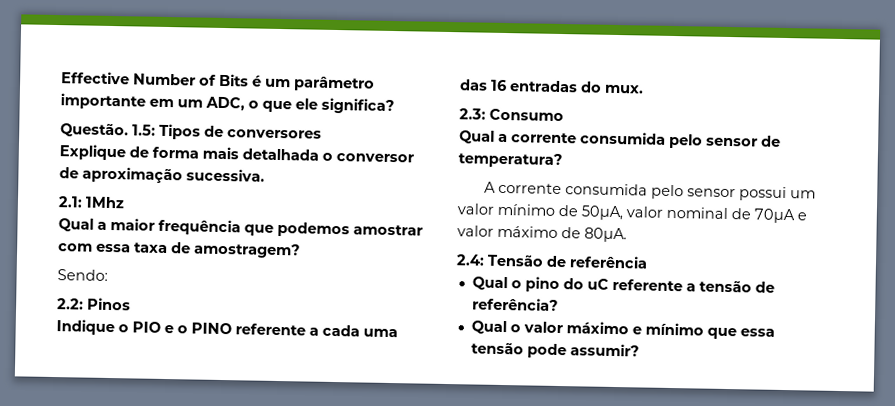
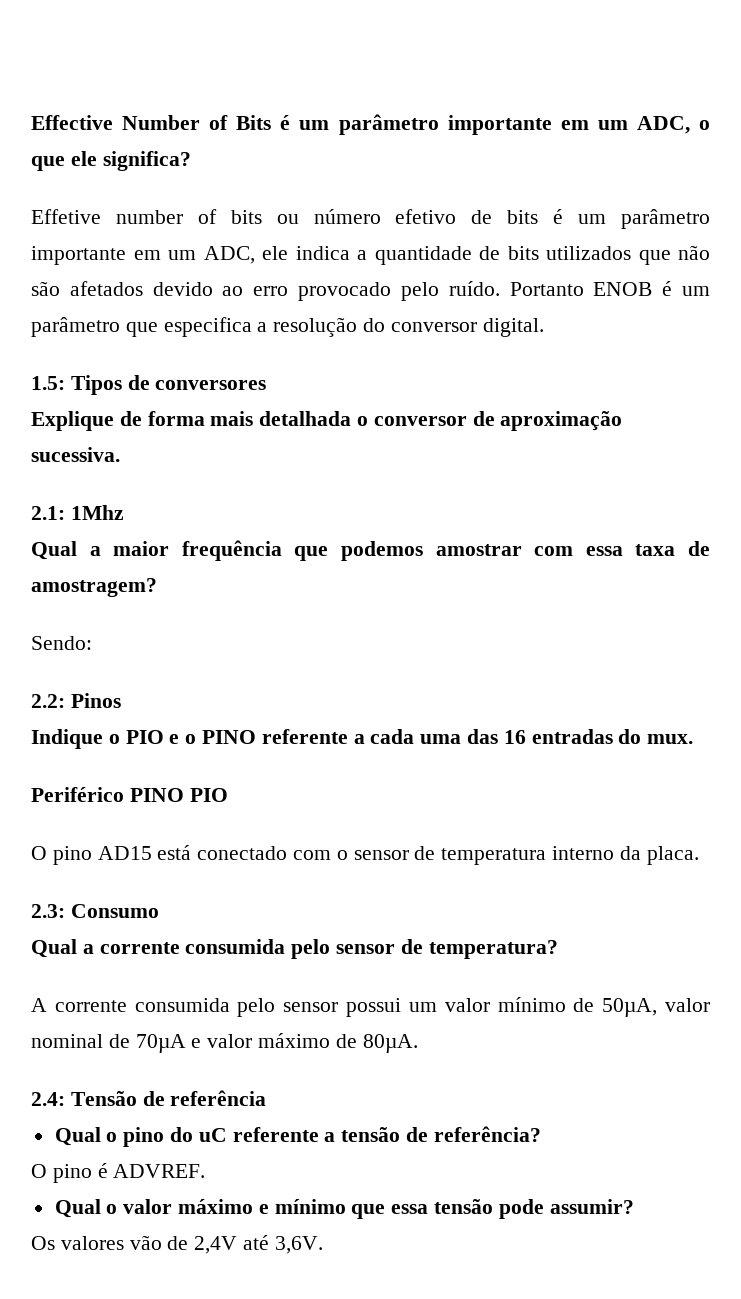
[60,122,129,138] Questão. -> [31,209,710,229] [31,245,710,265] [31,281,711,301] [31,317,544,337] Effetive number of bits ou número efetivo de bits é um parâmetro importante em um ADC, ele indica a quantidade de bits utilizados que não são afetados devido ao erro provocado pelo ruído. Portanto ENOB é um parâmetro que especifica a resolução do conversor digital. //
(644, 89) none -> [31,787,228,802] [31,845,699,865] // Periférico PINO PIO // O pino AD15 está conectado com o sensor de temperatura interno da placa.
(559, 304) none -> [31,1163,206,1183] // O pino é ADVREF.
(640, 350) none -> [31,1235,323,1254] // Os valores vão de 2,4V até 3,6V.

